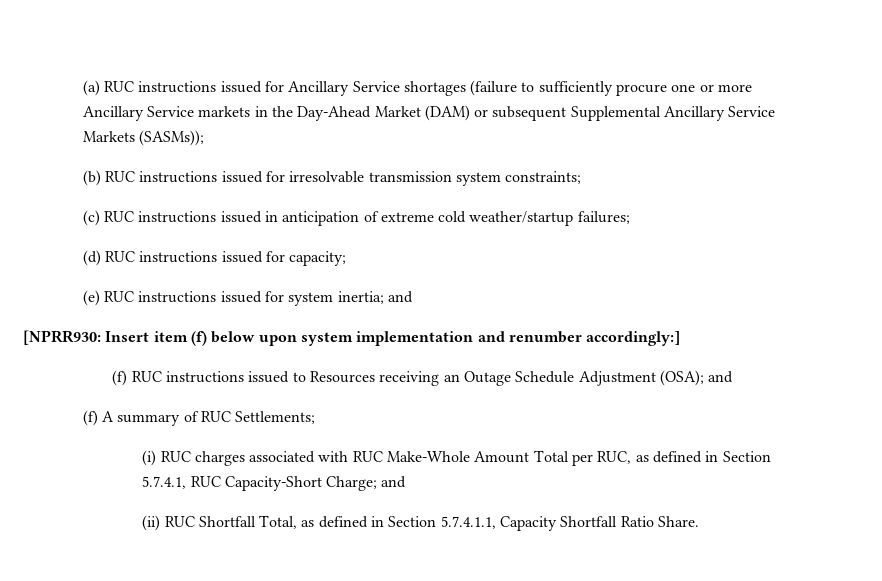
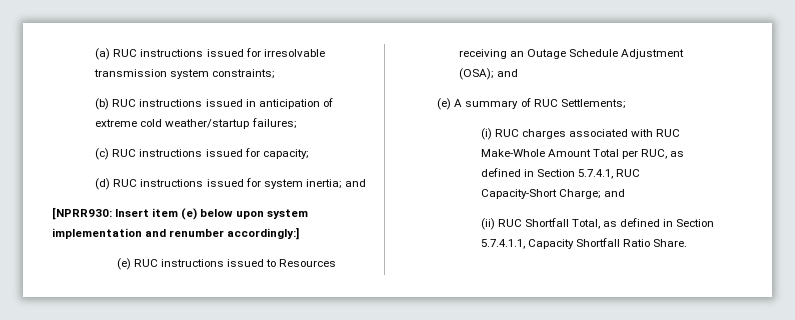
[288,80,753,96] [82,105,776,121] [82,130,204,146] [82,170,285,186] Ancillary Service shortages (failure to sufficiently procure one or more Ancillary Service markets in the Day-Ahead Market (DAM) or subsequent Supplemental Ancillary Service Markets (SASMs)); // (b) RUC instructions issued for -> (261, 52) none
[82,210,100,226] (c) -> [95,98,110,110] (b)
[82,250,101,266] (d) -> [95,148,110,160] (c)
[82,290,100,306] (e) -> [95,178,111,190] (d)
[190,331,207,346] (f) -> [181,208,198,220] (e)
[112,370,128,386] (f) -> [116,258,131,270] (e)
[82,410,98,426] (f) -> [437,98,452,110] (e)

